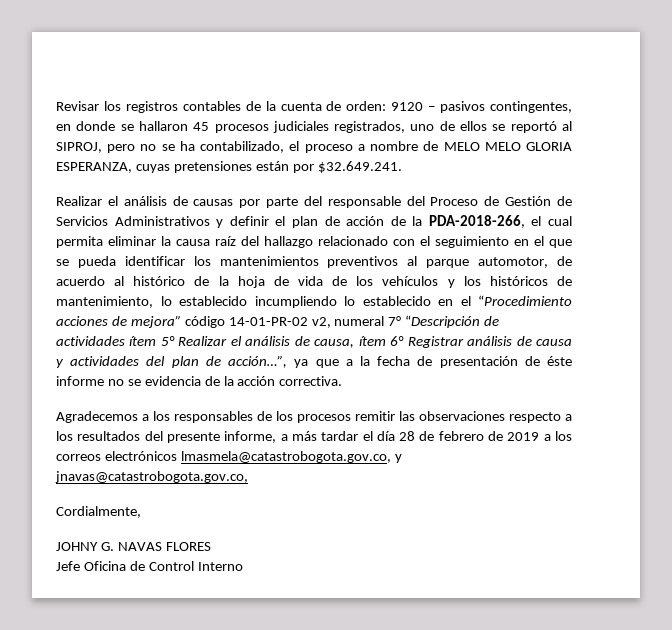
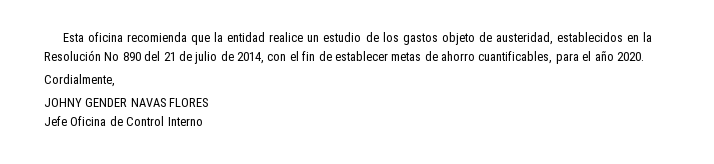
[56,101,573,113] [56,121,573,133] [56,141,572,153] [56,161,402,173] [56,196,573,208] [56,215,572,228] [56,236,572,248] [56,256,573,268] [56,276,573,288] [56,295,572,308] [56,315,500,328] [56,336,572,348] [56,355,572,368] [56,376,343,386] [56,411,572,423] [56,431,572,443] [56,451,402,463] [55,471,248,483] Revisar los registros contables de la cuenta de orden: 9120 – pasivos contingentes, en donde se hallaron 45 procesos judiciales registrados, uno de ellos se reportó al SIPROJ, pero no se ha contabilizado, el proceso a nombre de MELO MELO GLORIA ESPERANZA, cuyas pretensiones están por $32.649.241. // Realizar el análisis de causas por parte del responsable del Proceso de Gestión de Servicios Administrativos y definir el plan de acción de la PDA-2018-266, el cual permita eliminar la causa raíz del hallazgo relacionado con el seguimiento en el que se pueda identificar los mantenimientos preventivos al parque automotor, de acuerdo al histórico de la hoja de vida de los vehículos y los históricos de mantenimiento, lo establecido incumpliendo lo establecido en el “Procedimiento acciones de mejora” código 14-01-PR-02 v2, numeral 7° “Descripción de actividades ítem 5° Realizar el análisis de causa, ítem 6° Registrar análisis de causa y actividades del plan de acción…”, ya que a la fecha de presentación de éste informe no se evidencia de la acción correctiva. // Agradecemos a los responsables de los procesos remitir las observaciones respecto a los resultados del presente informe, a más tardar el día 28 de febrero de 2019 a los correos electrónicos lmasmela@catastrobogota.gov.co, y jnavas@catastrobogota.gov.co, -> [62,32,653,45] [44,50,644,64] Esta oficina recomienda que la entidad realice un estudio de los gastos objeto de austeridad, establecidos en la Resolución No 890 del 21 de julio de 2014, con el fin de establecer metas de ahorro cuantificables, para el año 2020.
[100,542,114,551] G. -> [85,98,128,107] GENDER

